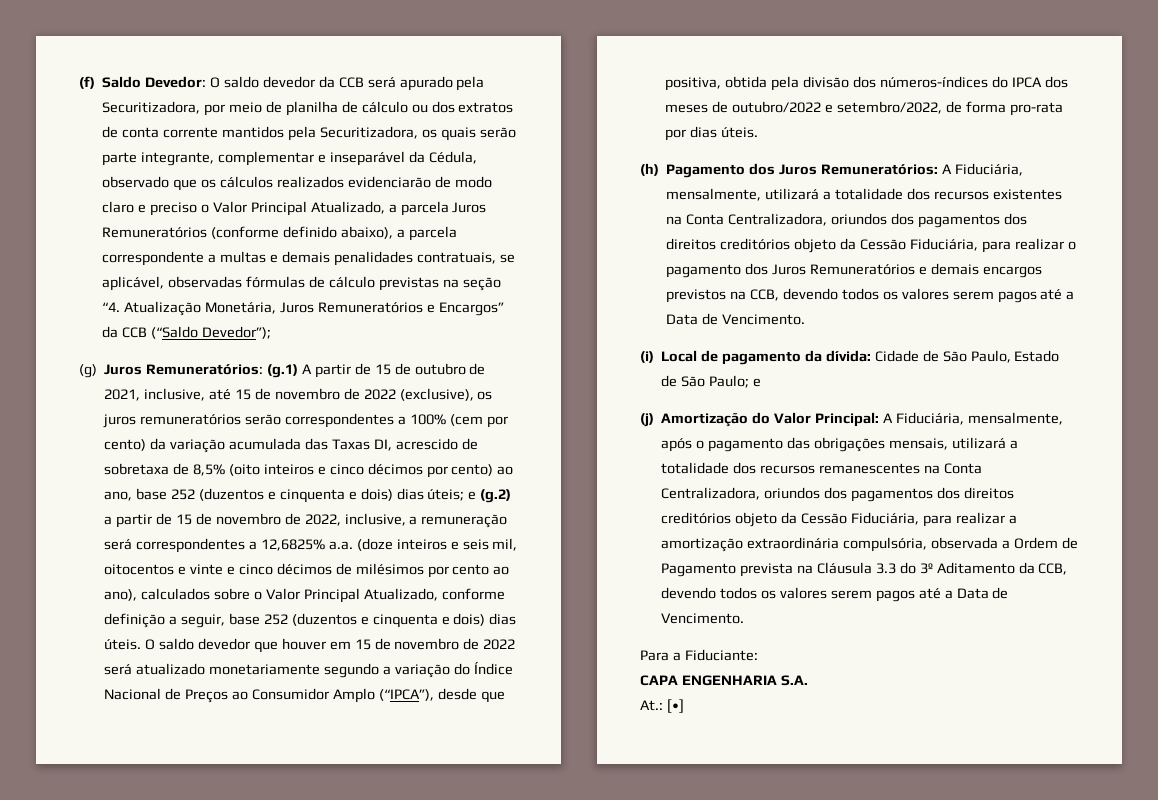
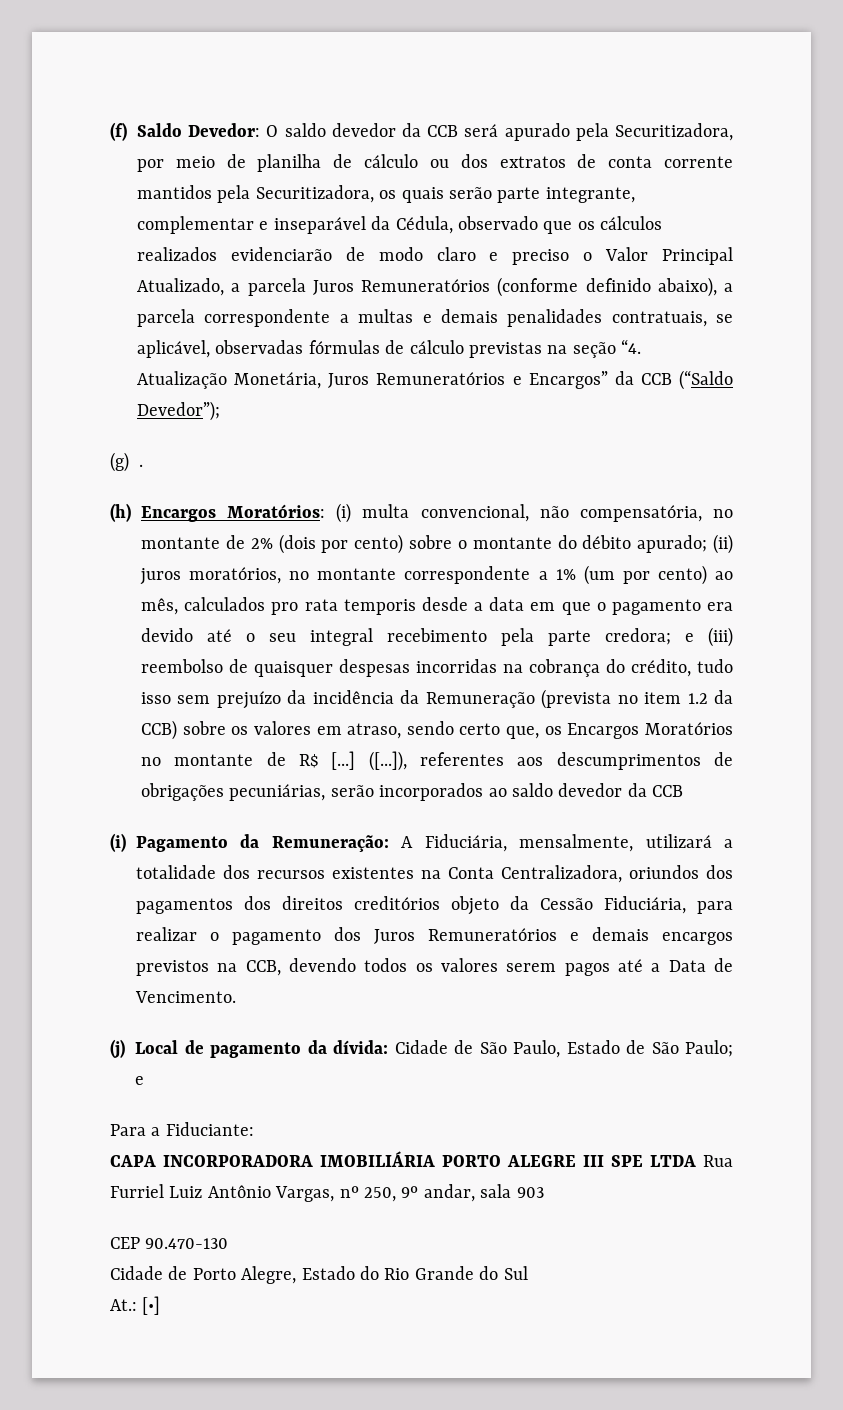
[104,363,486,378] [104,388,493,401] [103,413,508,428] [104,438,478,453] [104,463,514,478] [104,488,512,503] [104,513,508,528] [104,538,518,553] [104,563,510,578] [104,588,505,603] [104,613,517,628] [104,638,516,653] [104,661,513,678] [104,688,505,703] [665,76,1068,91] [665,101,1063,116] [665,126,759,141] [640,163,938,178] Juros Remuneratórios: (g.1) A partir de 15 de outubro de 2021, inclusive, até 15 de novembro de 2022 (exclusive), os juros remuneratórios serão correspondentes a 100% (cem por cento) da variação acumulada das Taxas DI, acrescido de sobretaxa de 8,5% (oito inteiros e cinco décimos por cento) ao ano, base 252 (duzentos e cinquenta e dois) dias úteis; e (g.2) a partir de 15 de novembro de 2022, inclusive, a remuneração será correspondentes a 12,6825% a.a. (doze inteiros e seis mil, oitocentos e vinte e cinco décimos de milésimos por cento ao ano), calculados sobre o Valor Principal Atualizado, conforme definição a seguir, base 252 (duzentos e cinquenta e dois) dias úteis. O saldo devedor que houver em 15 de novembro de 2022 será atualizado monetariamente segundo a variação do Índice Nacional de Preços ao Consumidor Amplo (“IPCA”), desde que positiva, obtida pela divisão dos números-índices do IPCA dos meses de outubro/2022 e setembro/2022, de forma pro-rata por dias úteis. // (h) Pagamento dos Juros Remuneratórios: -> [139,464,143,467] [110,503,733,523] [141,534,733,554] [140,565,734,585] [141,597,734,615] [141,627,733,647] [141,659,733,677] [141,689,734,709] [141,720,733,740] [141,751,733,771] [141,783,684,801] [110,833,389,852] . // (h) Encargos Moratórios: (i) multa convencional, não compensatória, no montante de 2% (dois por cento) sobre o montante do débito apurado; (ii) juros moratórios, no montante correspondente a 1% (um por cento) ao mês, calculados pro rata temporis desde a data em que o pagamento era devido até o seu integral recebimento pela parte credora; e (iii) reembolso de quaisquer despesas incorridas na cobrança do crédito, tudo isso sem prejuízo da incidência da Remuneração (prevista no item 1.2 da CCB) sobre os valores em atraso, sendo certo que, os Encargos Moratórios no montante de R$ [...] ([...]), referentes aos descumprimentos de obrigações pecuniárias, serão incorporados ao saldo devedor da CCB // (i) Pagamento da Remuneração:
[640,351,654,363] (i) -> [110,1039,125,1059] (j)
[640,412,1063,427] [661,437,1018,452] [661,462,982,474] [661,487,1014,502] [661,512,1017,527] [661,537,1078,552] [661,562,1068,577] [661,587,1009,602] [661,613,745,624] [640,649,758,661] [640,675,808,686] (j) Amortização do Valor Principal: A Fiduciária, mensalmente, após o pagamento das obrigações mensais, utilizará a totalidade dos recursos remanescentes na Conta Centralizadora, oriundos dos pagamentos dos direitos creditórios objeto da Cessão Fiduciária, para realizar a amortização extraordinária compulsória, observada a Ordem de Pagamento prevista na Cláusula 3.3 do 3º Aditamento da CCB, devendo todos os valores serem pagos até a Data de Vencimento. // Para a Fiduciante: // CAPA ENGENHARIA S.A. -> [110,1122,254,1136] [110,1151,733,1167] [110,1184,544,1202] [110,1237,229,1249] [110,1266,528,1284] Para a Fiduciante: // CAPA INCORPORADORA IMOBILIÁRIA PORTO ALEGRE III SPE LTDA Rua Furriel Luiz Antônio Vargas, nº 250, 9º andar, sala 903 // CEP 90.470-130 // Cidade de Porto Alegre, Estado do Rio Grande do Sul

